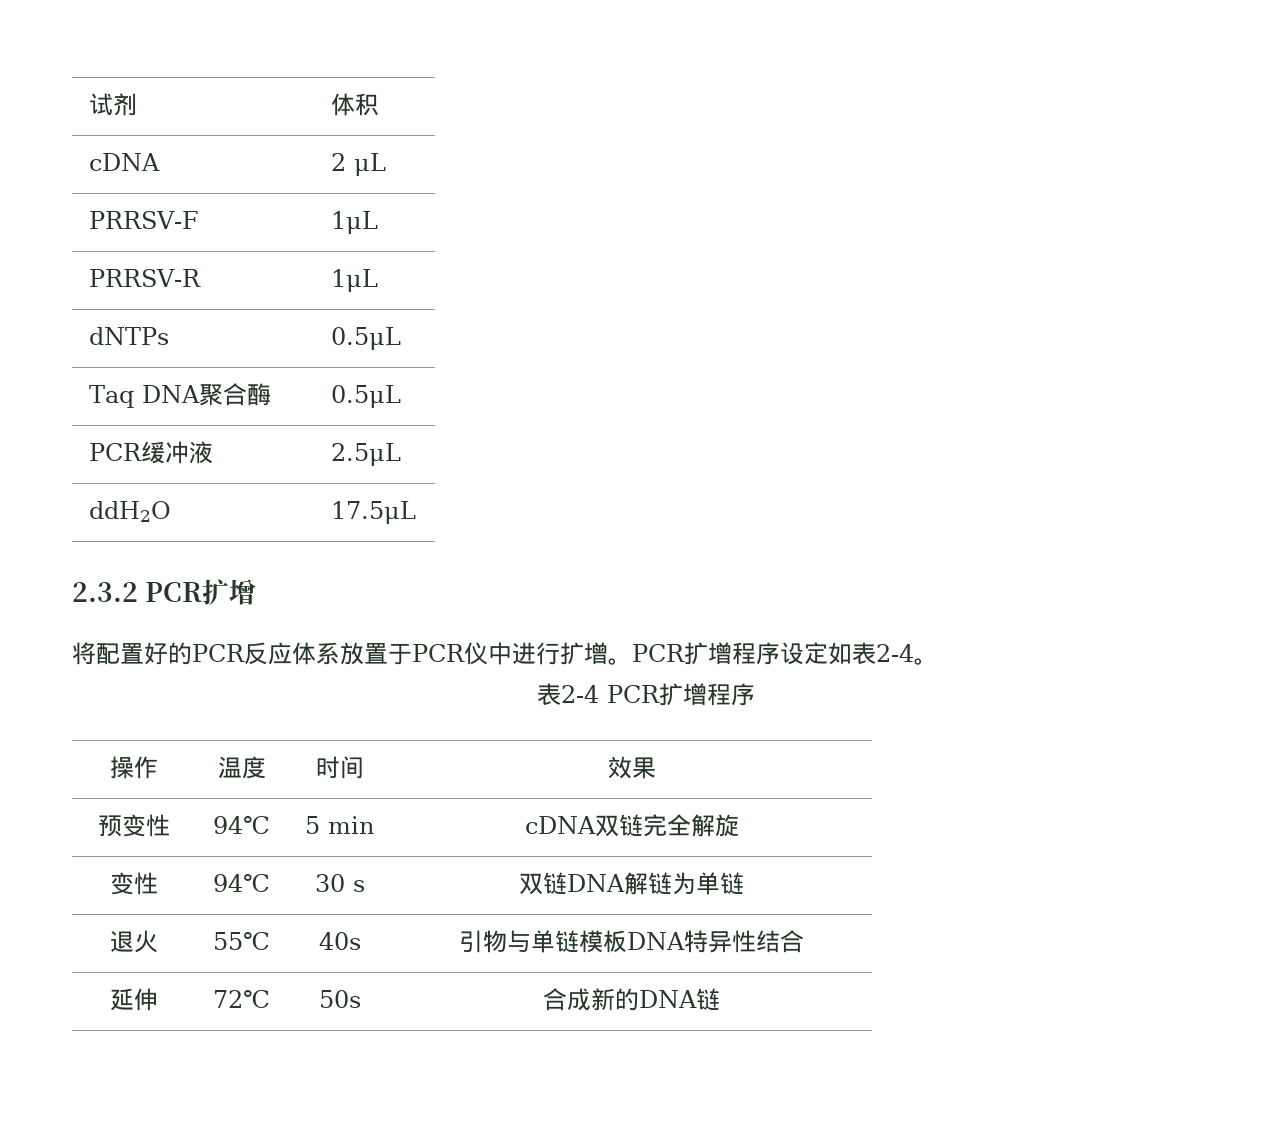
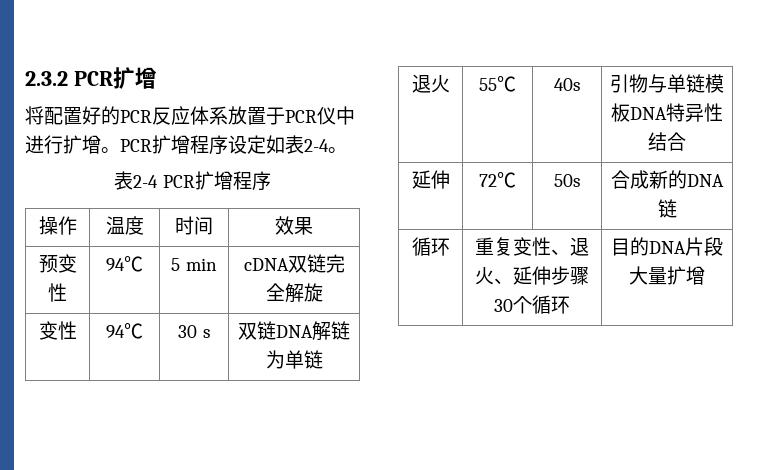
[88,93,137,116] [330,93,379,116] [88,153,160,171] [330,153,386,176] [88,211,199,229] [330,211,378,234] [88,269,201,287] [330,269,378,292] [88,327,169,345] [330,327,401,350] [88,383,271,408] [330,385,401,408] [88,441,213,464] [330,443,401,466] [88,501,171,522] [330,501,416,524] 试剂 | 体积 // cDNA | 2 μL // PRRSV-F | 1μL // PRRSV-R | 1μL // dNTPs | 0.5μL // Taq DNA聚合酶 | 0.5μL // PCR缓冲液 | 2.5μL // ddH2O | 17.5μL // -> (25, 78) none
(720, 999) none -> [411,237,450,256] [475,237,589,256] [475,266,589,285] [494,295,570,314] [611,237,723,256] [629,266,705,285] // 循环 | 重复变性、退火、延伸步骤30个循环 | 目的DNA片段大量扩增

